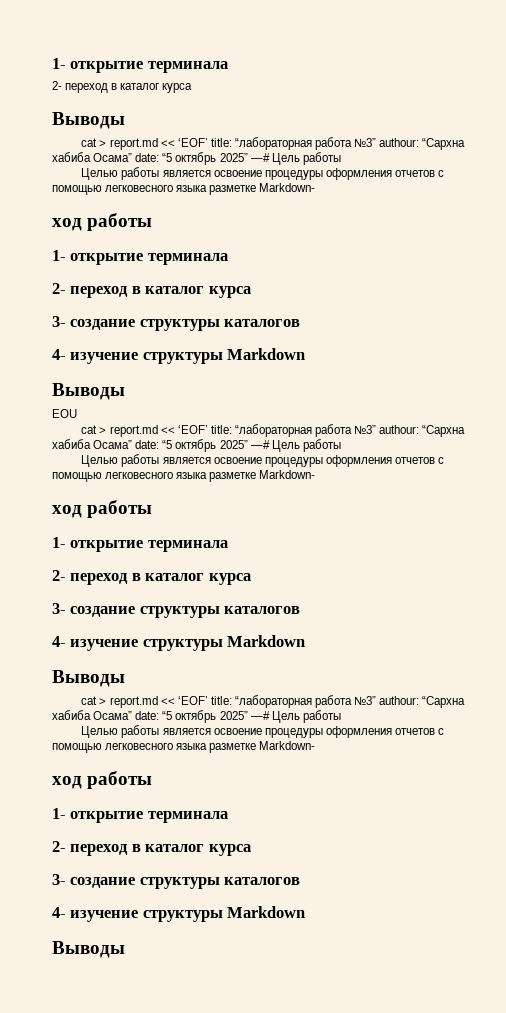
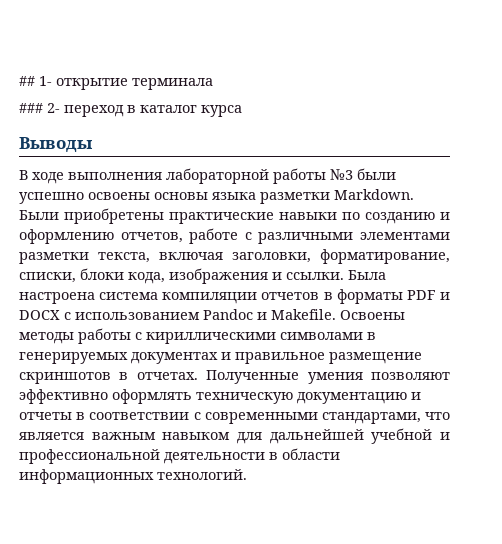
[52,58,228,73] 1- открытие терминала // -> [19,76,213,90] [19,103,43,113] ## 1- открытие терминала // ###
[81,137,466,150] [52,152,341,165] [81,167,445,180] [52,183,316,195] [52,213,153,231] [52,250,228,265] [52,283,251,298] [52,316,301,331] [52,348,306,364] [52,383,125,400] [52,409,77,418] [81,424,466,437] [52,439,341,452] [81,454,445,467] [52,470,316,482] [52,500,153,518] [52,537,228,552] [52,570,251,585] [52,603,301,618] [52,635,306,651] [52,670,125,687] [81,695,466,708] [52,710,341,723] [81,725,445,738] [52,741,316,753] [52,771,153,789] [52,808,228,823] [52,841,251,856] [52,874,301,889] [52,906,306,922] [52,941,125,958] cat > report.md << ‘EOF’ title: “лабораторная работа №3” authour: “Сархна хабиба Осама” date: “5 октябрь 2025” —# Цель работы // Целью работы является освоение процедуры оформления отчетов с помощью легковесного языка разметке Markdown- // ход работы // 1- открытие терминала // 2- переход в каталог курса // 3- создание структуры каталогов // 4- изучение структуры Markdown // Выводы // EOU // cat > report.md << ‘EOF’ title: “лабораторная работа №3” authour: “Сархна хабиба Осама” date: “5 октябрь 2025” —# Цель работы // Целью работы является освоение процедуры оформления отчетов с помощью легковесного языка разметке Markdown- // ход работы // 1- открытие терминала // 2- переход в каталог курса // 3- создание структуры каталогов // 4- изучение структуры Markdown // Выводы // cat > report.md << ‘EOF’ title: “лабораторная работа №3” authour: “Сархна хабиба Осама” date: “5 октябрь 2025” —# Цель работы // Целью работы является освоение процедуры оформления отчетов с помощью легковесного языка разметке Markdown- // ход работы // 1- открытие терминала // 2- переход в каталог курса // 3- создание структуры каталогов // 4- изучение структуры Markdown // Выводы -> [19,168,396,184] [19,189,414,204] [19,208,450,224] [19,228,450,244] [19,249,450,264] [19,268,386,284] [19,289,451,304] [19,309,405,320] [19,328,376,344] [19,352,422,364] [19,370,450,384] [19,389,421,404] [19,412,450,424] [19,428,450,444] [19,448,340,464] [19,469,247,484] В ходе выполнения лабораторной работы №3 были успешно освоены основы языка разметки Markdown. Были приобретены практические навыки по созданию и оформлению отчетов, работе с различными элементами разметки текста, включая заголовки, форматирование, списки, блоки кода, изображения и ссылки. Была настроена система компиляции отчетов в форматы PDF и DOCX с использованием Pandoc и Makefile. Освоены методы работы с кириллическими символами в генерируемых документах и правильное размещение скриншотов в отчетах. Полученные умения позволяют эффективно оформлять техническую документацию и отчеты в соответствии с современными стандартами, что является важным навыком для дальнейшей учебной и профессиональной деятельности в области информационных технологий.

